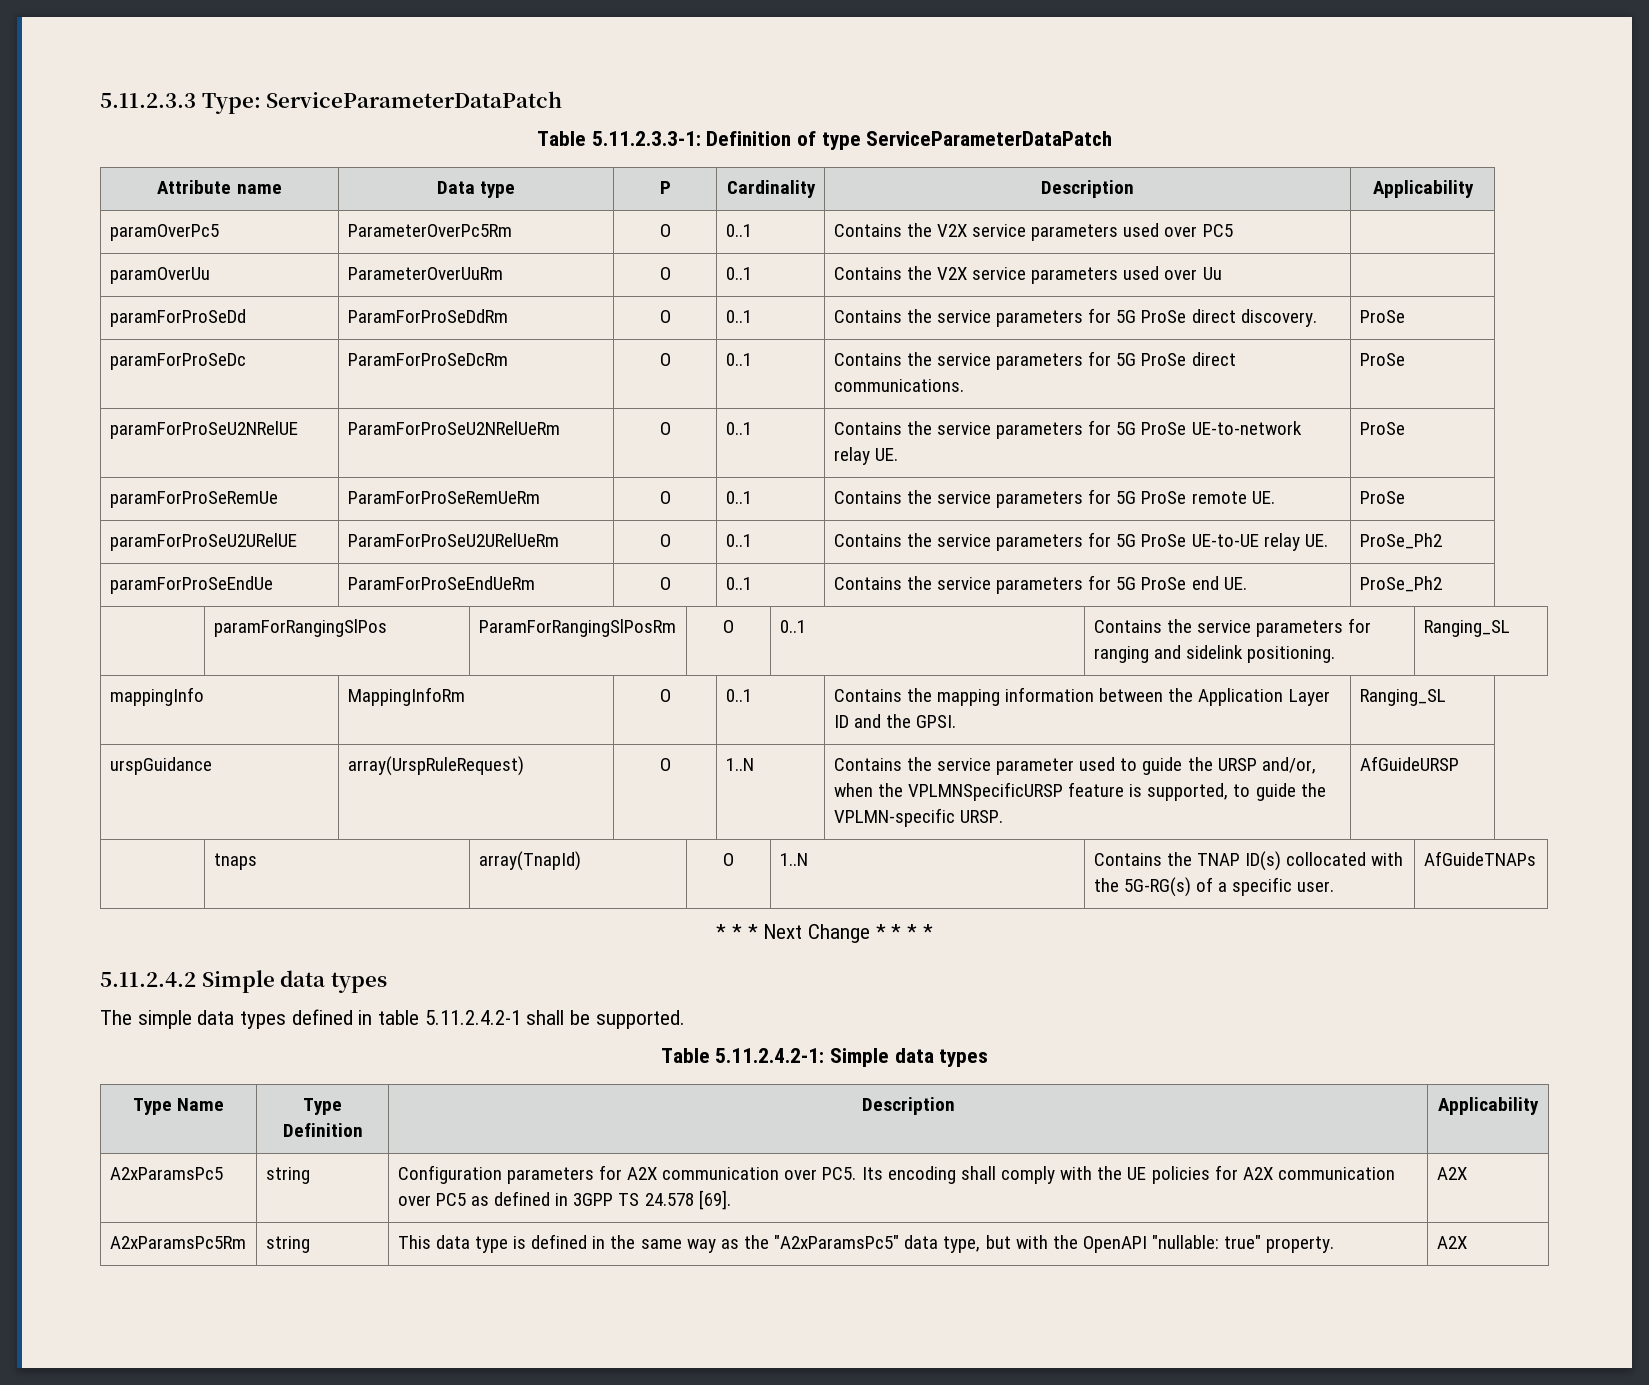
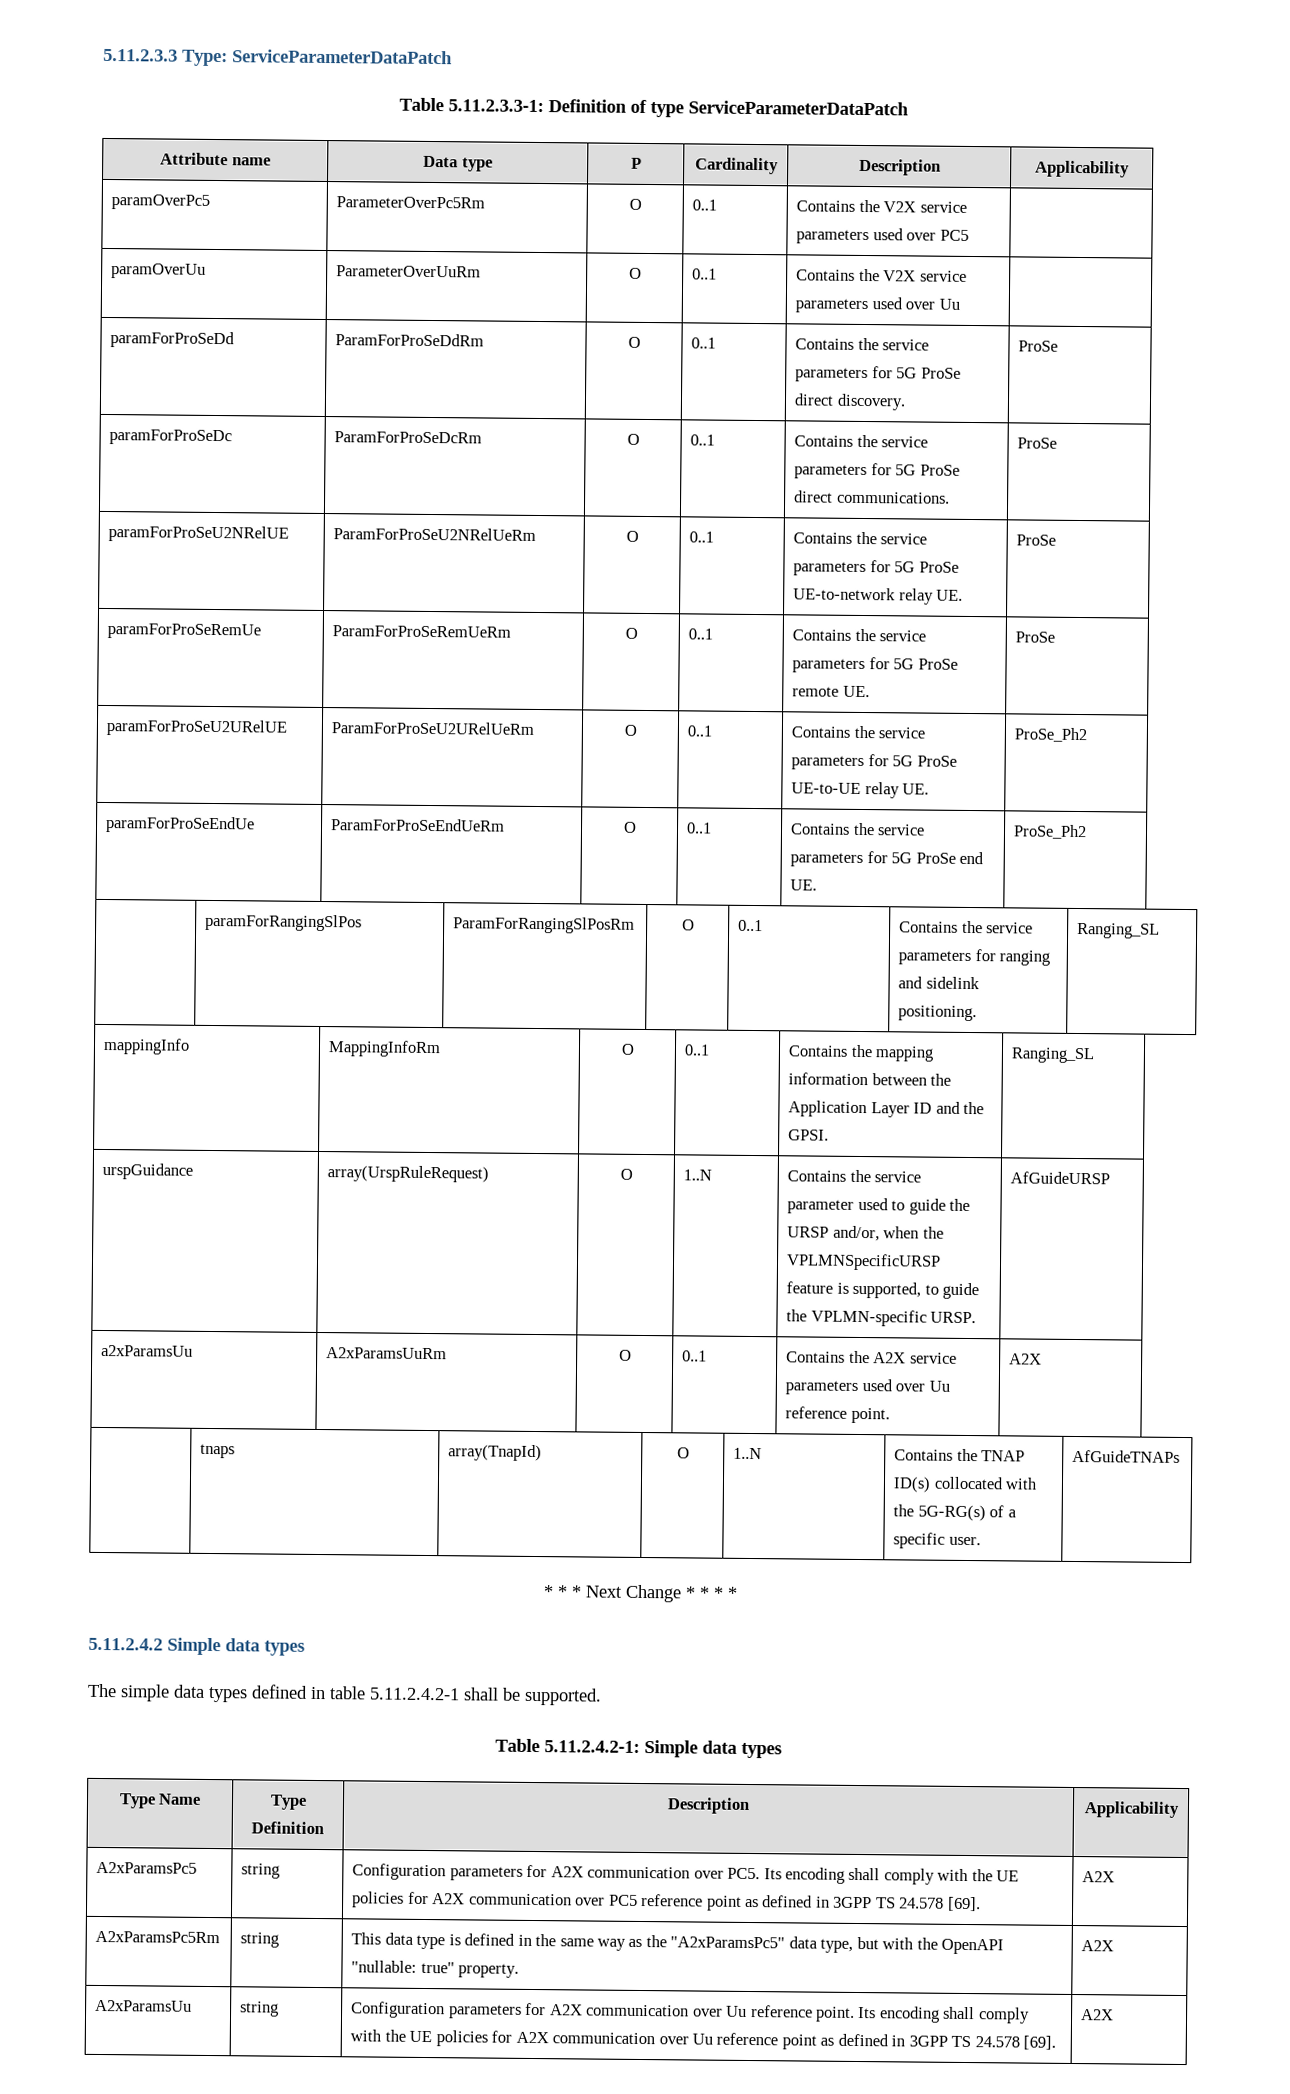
(1459, 763) none -> [101,1344,194,1357] [326,1347,448,1360] [618,1349,632,1361] [682,1350,708,1362] [786,1350,957,1364] [785,1379,950,1395] [785,1406,890,1424] [1009,1353,1043,1365] // a2xParamsUu | A2xParamsUuRm | O | 0..1 | Contains the A2X service parameters used over Uu reference point. | A2X
(466, 1199) none -> [641,1894,742,1911] reference point
(1467, 1242) none -> [95,1999,193,2012] [240,2001,280,2017] [351,2001,1030,2024] [350,2029,1057,2050] [1081,2009,1115,2021] // A2xParamsUu | string | Configuration parameters for A2X communication over Uu reference point. Its encoding shall comply with the UE policies for A2X communication over Uu reference point as defined in 3GPP TS 24.578 [69]. | A2X

